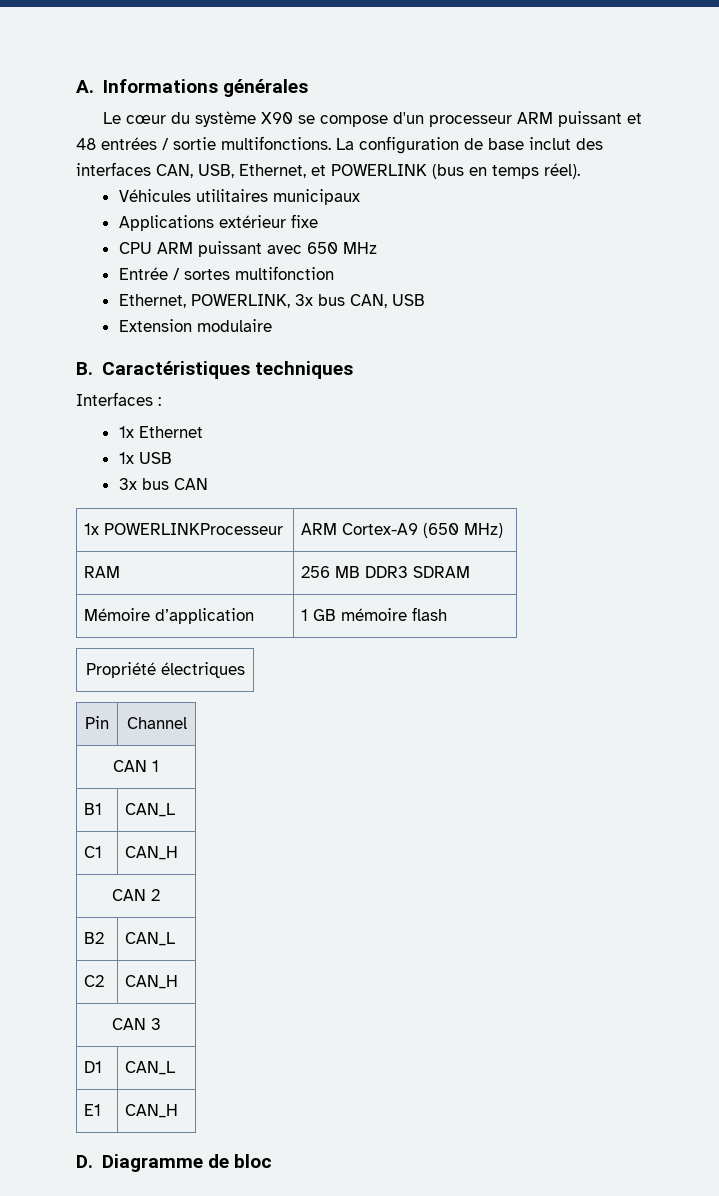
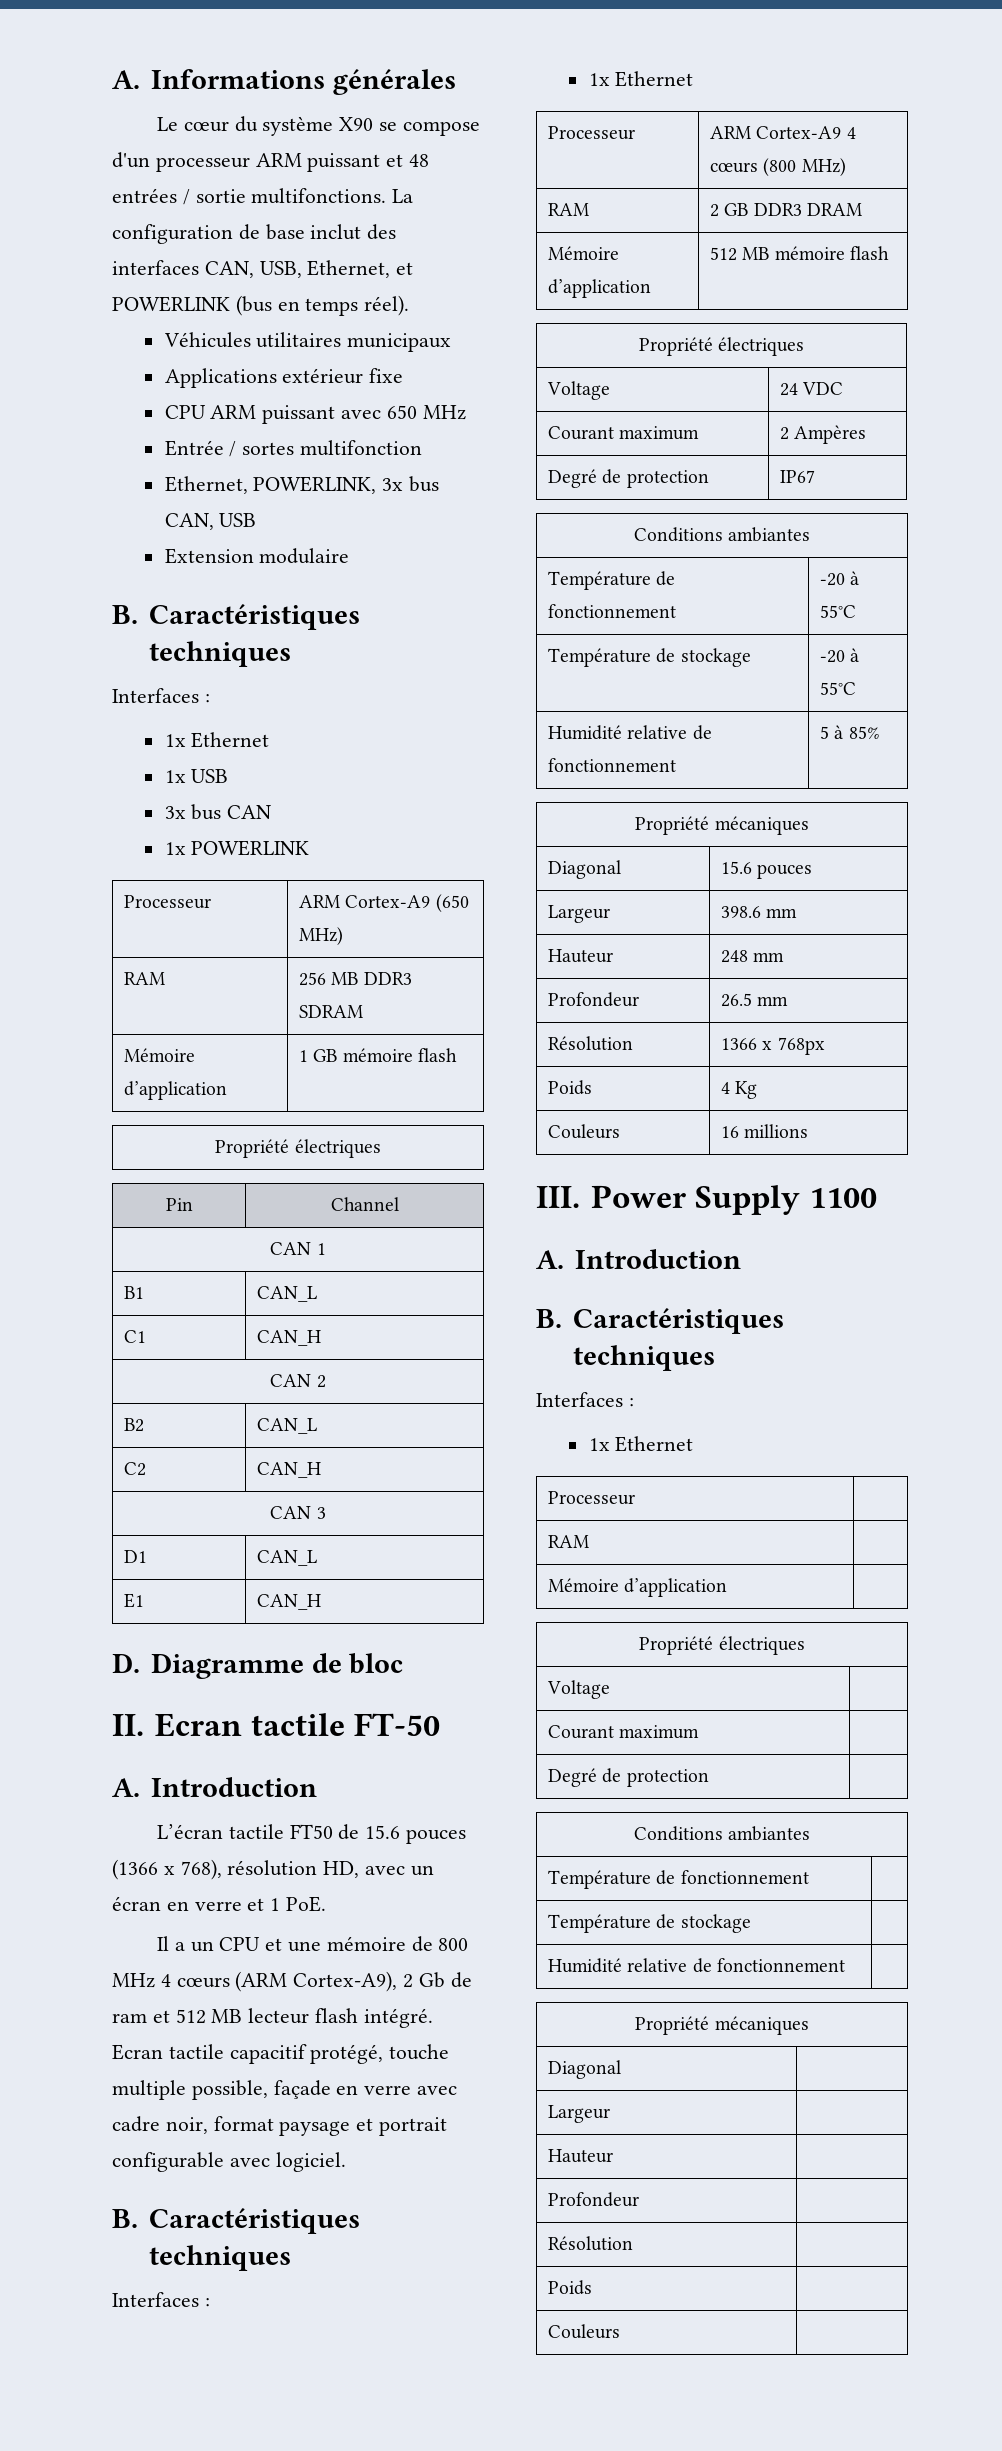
[84,523,284,535] // 1x POWERLINKProcesseur -> [164,840,310,856] [124,895,212,909] // 1x POWERLINK // Processeur
(272, 1161) none -> [112,1713,440,1737] [112,1777,317,1797] [156,1824,466,1844] [112,1859,434,1880] [112,1896,327,1912] [156,1936,469,1952] [112,1971,472,1992] [112,2008,433,2028] [112,2044,450,2064] [112,2080,458,2100] [112,2116,448,2136] [112,2152,346,2172] [112,2208,360,2234] [148,2245,291,2271] [112,2292,210,2307] [588,71,694,87] [548,126,636,140] [710,126,856,139] [710,158,846,176] [548,203,590,216] [710,203,862,217] [548,246,620,260] [548,279,652,298] [710,246,889,261] [638,337,805,356] [547,381,611,400] [780,382,844,396] [548,426,700,440] [780,425,867,444] [548,469,709,488] [780,470,816,483] [633,527,811,542] [548,571,676,590] [548,604,677,618] [820,571,860,586] [820,605,857,618] [548,648,751,667] [820,648,860,663] [820,682,857,695] [548,725,712,740] [548,758,677,772] [820,725,879,739] [635,816,809,835] [548,860,622,879] [721,861,813,879] [548,905,611,923] [721,906,798,918] [548,949,614,963] [721,950,785,963] [548,992,640,1007] [721,993,789,1007] [548,1036,634,1051] [721,1037,825,1055] [548,1080,593,1095] [721,1081,758,1099] [548,1124,621,1139] [721,1124,809,1138] [536,1185,877,1215] [536,1249,741,1269] [536,1308,784,1334] [572,1345,715,1371] [536,1392,634,1407] [588,1436,694,1452] [548,1491,636,1505] [548,1535,590,1548] [548,1578,728,1597] [639,1636,805,1655] [547,1680,611,1699] [548,1725,700,1739] [548,1768,709,1787] [633,1826,811,1841] [548,1870,809,1889] [548,1914,751,1933] [548,1958,845,1973] [635,2016,809,2035] [548,2060,622,2079] [548,2105,611,2123] [548,2149,614,2163] [548,2192,640,2207] [548,2236,634,2251] [548,2280,593,2295] [548,2324,621,2339] // II. Ecran tactile FT-50 // A. Introduction // L’écran tactile FT50 de 15.6 pouces (1366 x 768), résolution HD, avec un écran en verre et 1 PoE. // Il a un CPU et une mémoire de 800 MHz 4 cœurs (ARM Cortex-A9), 2 Gb de ram et 512 MB lecteur flash intégré. Ecran tactile capacitif protégé, touche multiple possible, façade en verre avec cadre noir, format paysage et portrait configurable avec logiciel. // B. Caractéristiques techniques // Interfaces : // 1x Ethernet // Processeur | ARM Cortex-A9 4 cœurs (800 MHz) // RAM | 2 GB DDR3 DRAM // Mémoire d’application | 512 MB mémoire flash // Propriété électriques // Voltage | 24 VDC // Courant maximum | 2 Ampères // Degré de protection | IP67 // Conditions ambiantes // Température de fonctionnement | -20 à 55°C // Température de stockage | -20 à 55°C // Humidité relative de fonctionnement | 5 à 85% // Propriété mécaniques // Diagonal | 15.6 pouces // Largeur | 398.6 mm // Hauteur | 248 mm // Profondeur | 26.5 mm // Résolution | 1366 x 768px // Poids | 4 Kg // Couleurs | 16 millions // III. Power Supply 1100 // A. Introduction // B. Caractéristiques techniques // Interfaces : // 1x Ethernet // Processeur | // RAM | // Mémoire d’application | // Propriété électriques // Voltage | // Courant maximum | // Degré de protection | // Conditions ambiantes // Température de fonctionnement | // Température de stockage | // Humidité relative de fonctionnement | // Propriété mécaniques // Diagonal | // Largeur | // Hauteur | // Profondeur | // Résolution | // Poids | // Couleurs |

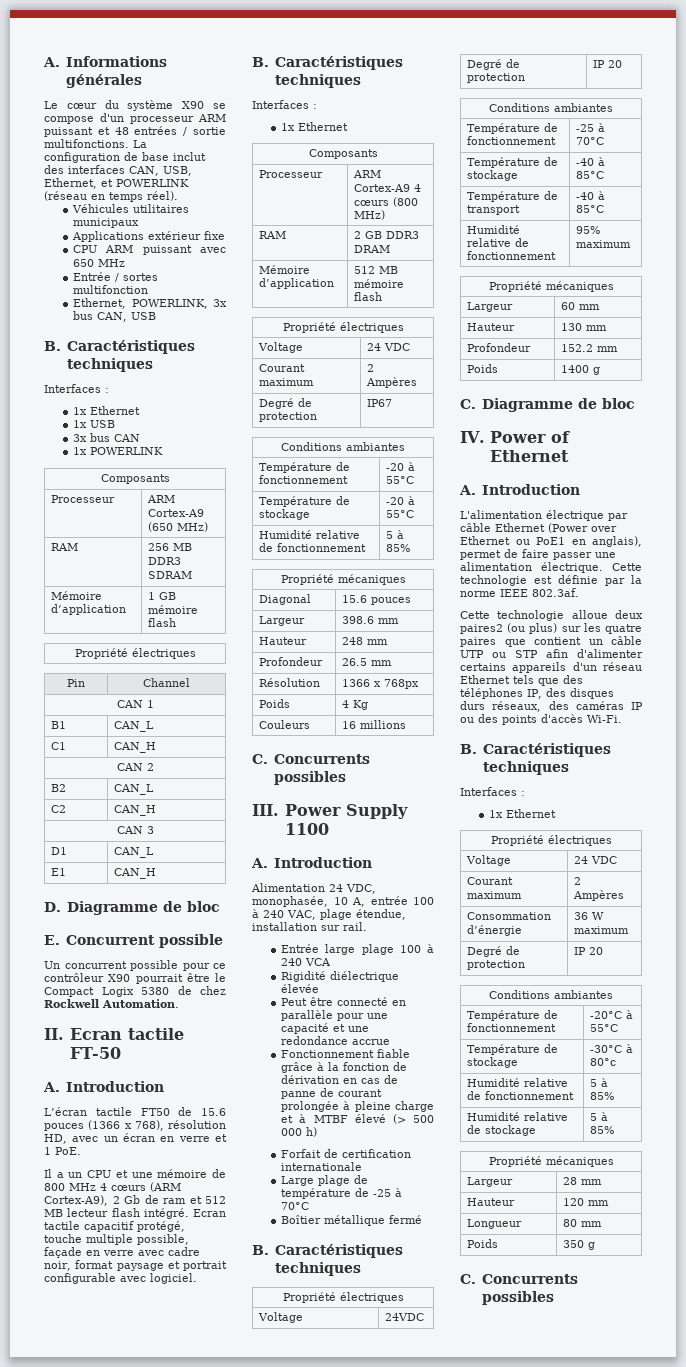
[235,295,272,316] (bus -> [44,191,87,201] (réseau
[164,548,350,564] // Extension modulaire -> (157, 316) none
(310, 848) none -> [100,474,170,484] // Composants
(404, 1663) none -> [44,934,223,948] [44,960,226,971] [44,973,226,984] [44,986,226,997] [44,999,179,1008] // E. Concurrent possible // Un concurrent possible pour ce contrôleur X90 pourrait être le Compact Logix 5380 de chez Rockwell Automation.
(694, 79) none -> [308,149,378,159] // Composants
(809, 1131) none -> [252,754,370,764] [273,771,346,785] // C. Concurrents possibles
[536,1308,784,1334] [572,1345,715,1371] [536,1392,634,1407] [588,1436,694,1452] [548,1491,636,1505] [548,1535,590,1548] [548,1578,728,1597] [639,1636,805,1655] [547,1680,611,1699] [548,1725,700,1739] [548,1768,709,1787] [633,1826,811,1841] [548,1870,809,1889] [548,1914,751,1933] [548,1958,845,1973] [635,2016,809,2035] [548,2060,622,2079] [548,2105,611,2123] [548,2149,614,2163] [548,2192,640,2207] [548,2236,634,2251] [548,2280,593,2295] [548,2324,621,2339] // B. Caractéristiques techniques // Interfaces : // 1x Ethernet // Processeur | // RAM | // Mémoire d’application | // Propriété électriques // Voltage | // Courant maximum | // Degré de protection | // Conditions ambiantes // Température de fonctionnement | // Température de stockage | // Humidité relative de fonctionnement | // Propriété mécaniques // Diagonal | // Largeur | // Hauteur | // Profondeur | // Résolution | // Poids | // Couleurs | -> [251,883,376,894] [252,896,434,907] [252,909,406,920] [252,922,367,931] [281,944,434,955] [281,958,332,966] [281,971,400,982] [281,984,320,993] [281,997,407,1006] [281,1010,389,1021] [281,1023,370,1034] [281,1036,391,1045] [281,1049,411,1058] [281,1062,408,1073] [281,1075,399,1084] [281,1088,383,1099] [281,1101,434,1112] [281,1114,434,1124] [281,1127,318,1137] [281,1149,412,1158] [281,1162,363,1171] [281,1175,369,1186] [281,1188,403,1199] [281,1202,310,1210] [281,1215,423,1226] [252,1244,403,1258] [274,1262,361,1276] [282,1292,404,1303] [258,1312,304,1323] [385,1313,425,1321] [467,59,521,70] [467,73,526,83] [593,60,623,68] [489,103,613,112] [467,123,559,134] [467,136,557,145] [576,123,606,132] [576,137,605,145] [467,157,559,168] [467,170,519,181] [576,157,606,166] [576,171,605,179] [467,191,559,202] [467,205,521,215] [576,191,606,200] [576,205,605,213] [467,225,521,234] [467,238,530,247] [467,251,557,260] [576,226,601,234] [576,240,632,248] [488,281,614,292] [467,302,514,312] [561,302,601,310] [467,323,516,331] [561,323,608,331] [467,343,532,352] [561,344,619,352] [467,364,499,373] [561,365,601,375] [460,398,635,412] [460,431,571,443] [490,450,570,462] [459,484,580,495] [460,510,628,521] [460,523,617,533] [460,536,642,547] [460,549,616,560] [460,562,642,573] [460,575,642,586] [460,588,579,597] [460,610,643,621] [460,623,642,634] [460,636,642,647] [460,649,643,658] [460,662,642,673] [460,675,583,686] [460,688,614,699] [460,701,643,712] [460,714,622,725] [460,743,611,757] [482,761,569,775] [460,787,525,796] [489,809,557,818] [490,835,612,846] [466,855,512,866] [574,856,618,864] [467,877,514,885] [467,891,523,899] [574,877,582,885] [573,890,625,901] [467,912,552,920] [467,925,523,936] [574,912,605,920] [574,926,630,934] [467,946,521,957] [467,960,526,970] [574,947,604,955] [489,990,613,999] [467,1010,559,1021] [467,1023,557,1032] [590,1010,634,1019] [590,1024,619,1032] [467,1044,559,1055] [467,1057,519,1068] [590,1044,634,1053] [590,1058,617,1066] [467,1078,569,1087] [467,1091,575,1100] [590,1078,609,1087] [590,1092,615,1100] [467,1112,569,1121] [467,1125,537,1136] [590,1112,609,1121] [590,1126,615,1134] [488,1156,614,1167] [467,1177,514,1187] [563,1177,603,1185] [467,1198,516,1206] [563,1198,610,1206] [467,1219,523,1229] [563,1219,603,1227] [467,1239,499,1248] [563,1240,596,1250] [460,1274,578,1284] [481,1291,554,1305] // Alimentation 24 VDC, monophasée, 10 A, entrée 100 à 240 VAC, plage étendue, installation sur rail. // Entrée large plage 100 à 240 VCA // Rigidité diélectrique élevée // Peut être connecté en parallèle pour une capacité et une redondance accrue // Fonctionnement fiable grâce à la fonction de dérivation en cas de panne de courant prolongée à pleine charge et à MTBF élevé (> 500 000 h) // Forfait de certification internationale // Large plage de température de -25 à 70°C // Boîtier métallique fermé // B. Caractéristiques techniques // Propriété électriques // Voltage | 24VDC // Degré de protection | IP 20 // Conditions ambiantes // Température de fonctionnement | -25 à 70°C // Température de stockage | -40 à 85°C // Température de transport | -40 à 85°C // Humidité relative de fonctionnement | 95% maximum // Propriété mécaniques // Largeur | 60 mm // Hauteur | 130 mm // Profondeur | 152.2 mm // Poids | 1400 g // C. Diagramme de bloc // IV. Power of Ethernet // A. Introduction // L'alimentation électrique par câble Ethernet (Power over Ethernet ou PoE1 en anglais), permet de faire passer une alimentation électrique. Cette technologie est définie par la norme IEEE 802.3af. // Cette technologie alloue deux paires2 (ou plus) sur les quatre paires que contient un câble UTP ou STP afin d'alimenter certains appareils d'un réseau Ethernet tels que des téléphones IP, des disques durs réseaux, des caméras IP ou des points d'accès Wi-Fi. // B. Caractéristiques techniques // Interfaces : // 1x Ethernet // Propriété électriques // Voltage | 24 VDC // Courant maximum | 2 Ampères // Consommation d’énergie | 36 W maximum // Degré de protection | IP 20 // Conditions ambiantes // Température de fonctionnement | -20°C à 55°C // Température de stockage | -30°C à 80°c // Humidité relative de fonctionnement | 5 à 85% // Humidité relative de stockage | 5 à 85% // Propriété mécaniques // Largeur | 28 mm // Hauteur | 120 mm // Longueur | 80 mm // Poids | 350 g // C. Concurrents possibles

